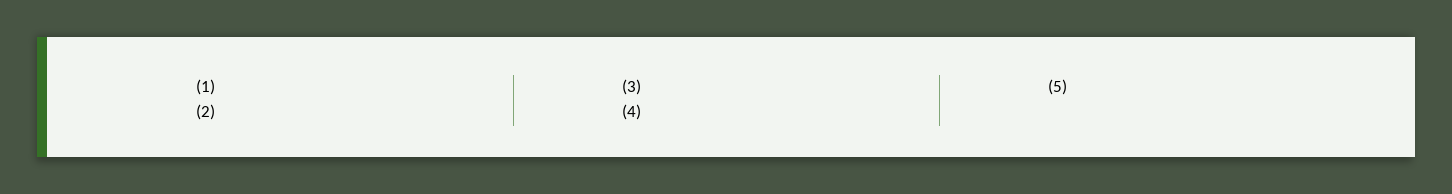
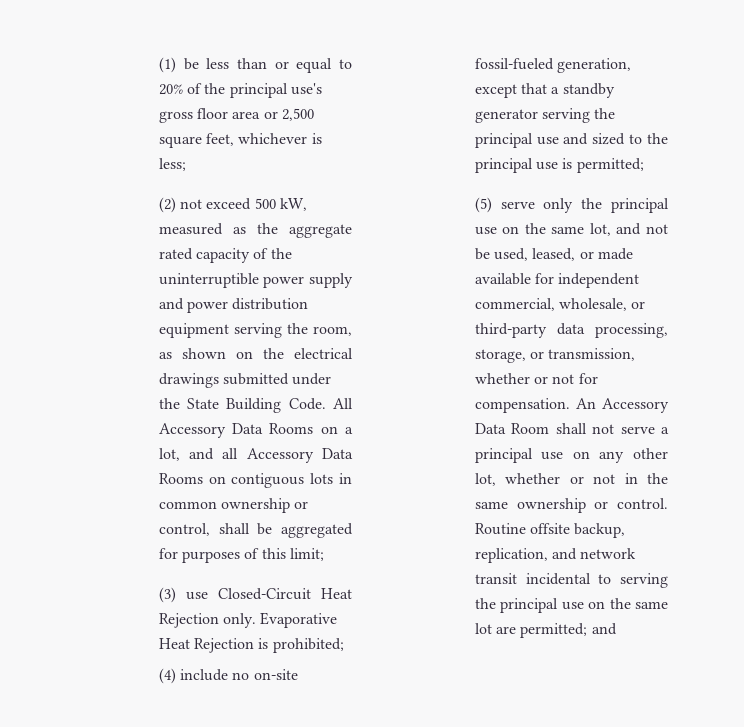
[196,104,216,120] [622,79,642,95] [622,104,642,120] [1048,79,1068,95] // (2) // (3) // (4) // (5) -> [183,58,352,73] [158,83,323,98] [158,108,315,123] [158,133,322,148] [158,158,186,171] [158,197,308,213] [158,223,352,238] [158,248,292,263] [158,273,353,288] [158,298,309,313] [158,323,352,338] [158,348,353,359] [158,373,332,388] [158,398,353,413] [158,423,354,438] [158,448,353,463] [158,473,352,488] [158,498,309,513] [158,523,354,538] [158,548,325,563] [158,587,352,603] [158,612,338,628] [158,638,344,653] [158,668,298,684] [474,58,632,73] [474,83,615,98] [474,108,616,123] [474,133,668,148] [474,158,644,173] [474,197,669,213] [474,223,668,236] [474,248,634,261] [474,273,640,288] [474,298,646,311] [474,323,668,338] [474,348,636,363] [474,373,598,384] [474,398,669,413] [474,423,669,434] [474,448,668,463] [474,473,668,486] [474,498,668,513] [474,523,626,538] [474,548,637,563] [474,573,668,588] [474,598,668,613] [474,623,617,638] be less than or equal to 20% of the principal use's gross floor area or 2,500 square feet, whichever is less; // (2) not exceed 500 kW, measured as the aggregate rated capacity of the uninterruptible power supply and power distribution equipment serving the room, as shown on the electrical drawings submitted under the State Building Code. All Accessory Data Rooms on a lot, and all Accessory Data Rooms on contiguous lots in common ownership or control, shall be aggregated for purposes of this limit; // (3) use Closed-Circuit Heat Rejection only. Evaporative Heat Rejection is prohibited; // (4) include no on-site fossil-fueled generation, except that a standby generator serving the principal use and sized to the principal use is permitted; // (5) serve only the principal use on the same lot, and not be used, leased, or made available for independent commercial, wholesale, or third-party data processing, storage, or transmission, whether or not for compensation. An Accessory Data Room shall not serve a principal use on any other lot, whether or not in the same ownership or control. Routine offsite backup, replication, and network transit incidental to serving the principal use on the same lot are permitted; and

